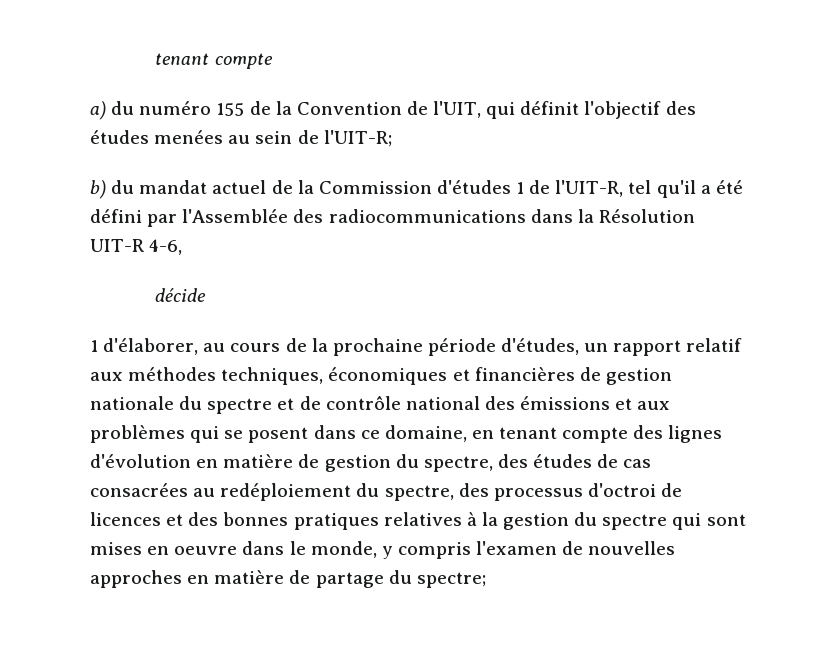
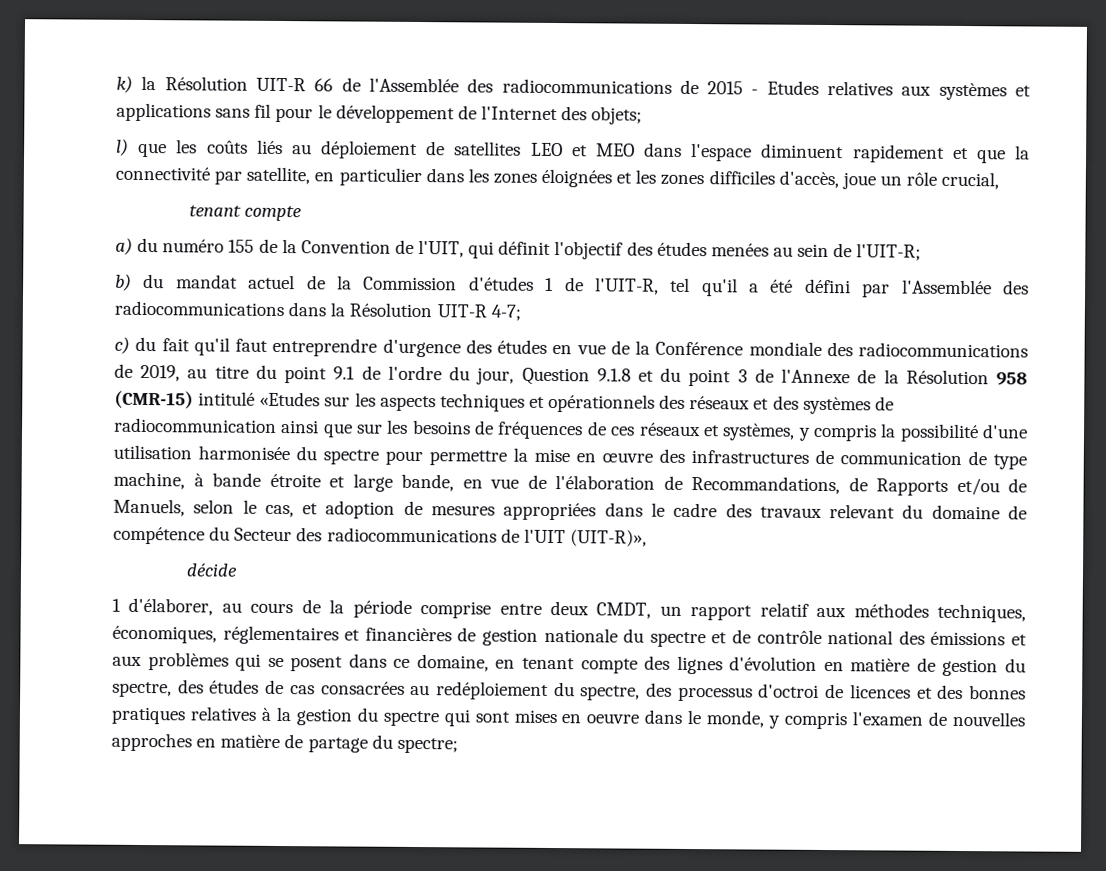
(155, 59) none -> [116,75,1031,101] [116,102,643,125] [116,138,1030,164] [115,166,1000,190] k) la Résolution UIT-R 66 de l'Assemblée des radiocommunications de 2015 - Etudes relatives aux systèmes et applications sans fil pour le développement de l'Internet des objets; // l) que les coûts liés au déploiement de satellites LEO et MEO dans l'espace diminuent rapidement et que la connectivité par satellite, en particulier dans les zones éloignées et les zones difficiles d'accès, joue un rôle crucial, //
[149,239,183,255] 4-6, -> [490,304,521,321] [114,336,1028,358] [114,363,1029,387] [114,390,894,415] [114,417,1029,443] [113,444,1027,470] [113,471,1027,496] [113,498,1027,521] [113,526,647,547] 4-7; // c) du fait qu'il faut entreprendre d'urgence des études en vue de la Conférence mondiale des radiocommunications de 2019, au titre du point 9.1 de l'ordre du jour, Question 9.1.8 et du point 3 de l'Annexe de la Résolution 958 (CMR-15) intitulé «Etudes sur les aspects techniques et opérationnels des réseaux et des systèmes de radiocommunication ainsi que sur les besoins de fréquences de ces réseaux et systèmes, y compris la possibilité d'une utilisation harmonisée du spectre pour permettre la mise en œuvre des infrastructures de communication de type machine, à bande étroite et large bande, en vue de l'élaboration de Recommandations, de Rapports et/ou de Manuels, selon le cas, et adoption de mesures appropriées dans le cadre des travaux relevant du domaine de compétence du Secteur des radiocommunications de l'UIT (UIT-R)»,
[332,338,580,356] prochaine période d'études, -> [352,599,652,619] période comprise entre deux CMDT,
[328,367,448,385] économiques -> [112,625,339,645] économiques, réglementaires

